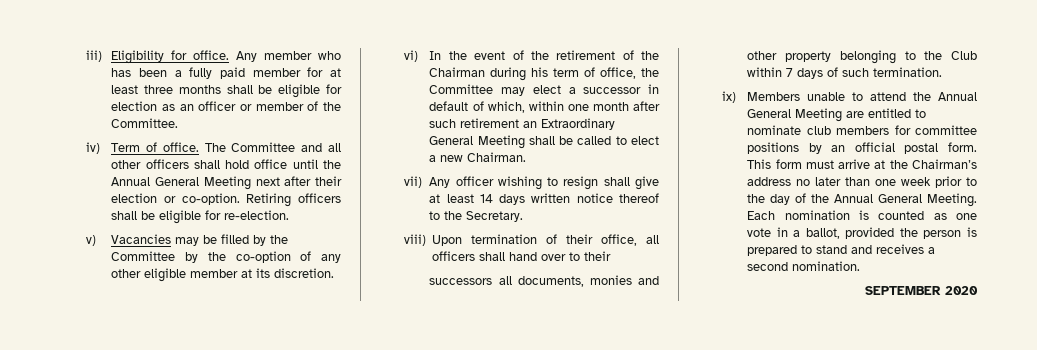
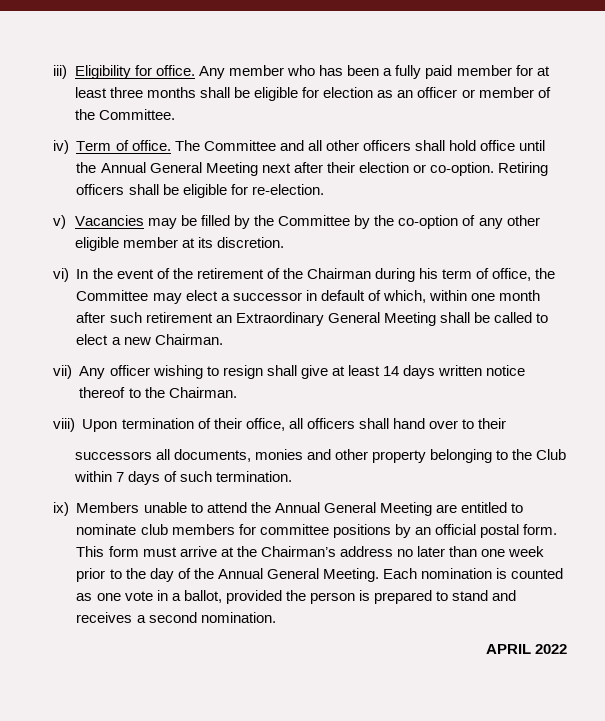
[466,211,524,222] Secretary. -> [168,387,237,398] Chairman.
[865,286,978,295] SEPTEMBER 2020 -> [485,644,567,654] APRIL 2022

